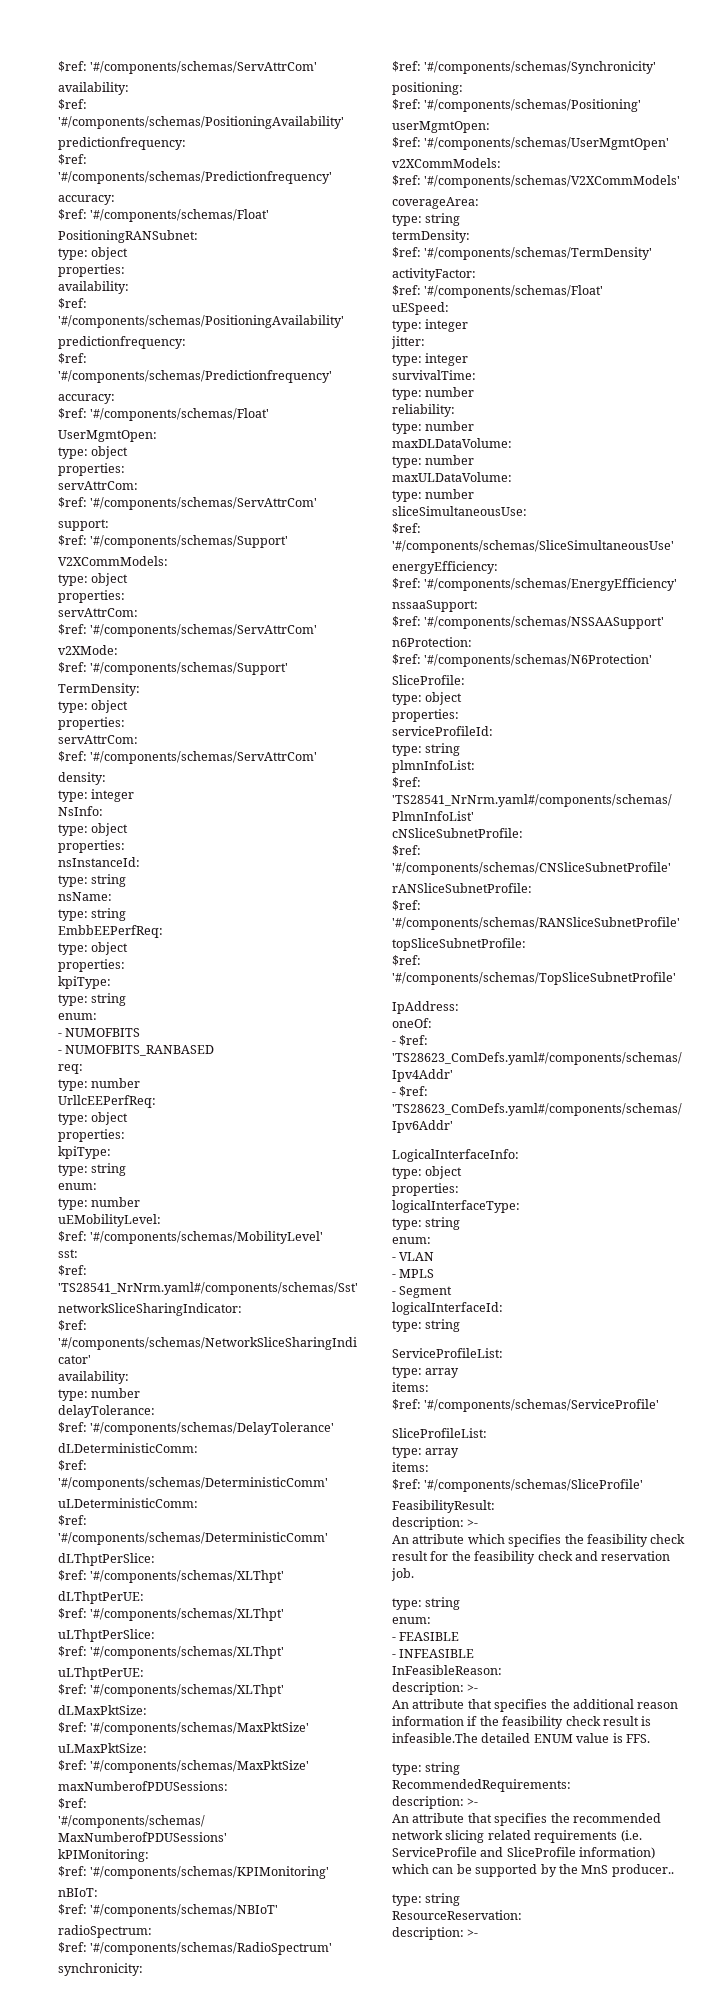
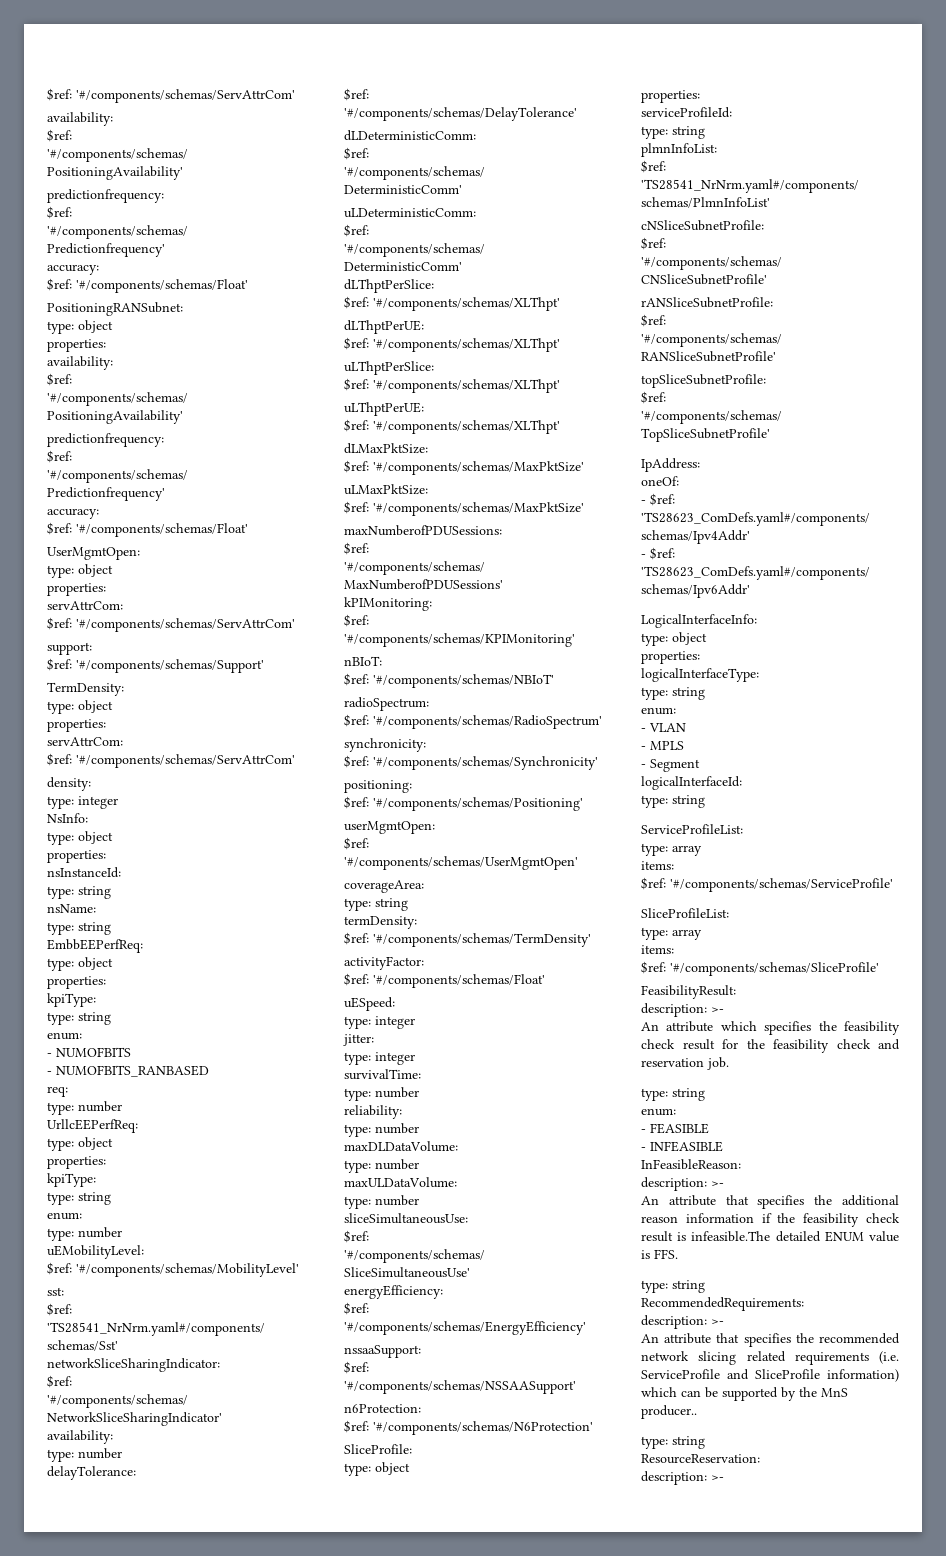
[58,556,168,566] [58,573,129,586] [58,590,125,603] [58,608,138,617] [58,624,318,637] [58,645,118,655] [58,662,289,675] // V2XCommModels: // type: object // properties: // servAttrCom: // $ref: '#/components/schemas/ServAttrCom' // v2XMode: // $ref: '#/components/schemas/Support' -> (264, 666) none
[392,158,501,168] [392,175,681,188] // v2XCommModels: // $ref: '#/components/schemas/V2XCommModels' -> (578, 863) none

